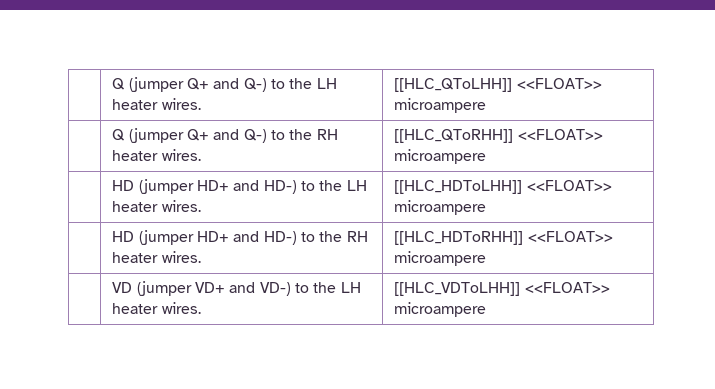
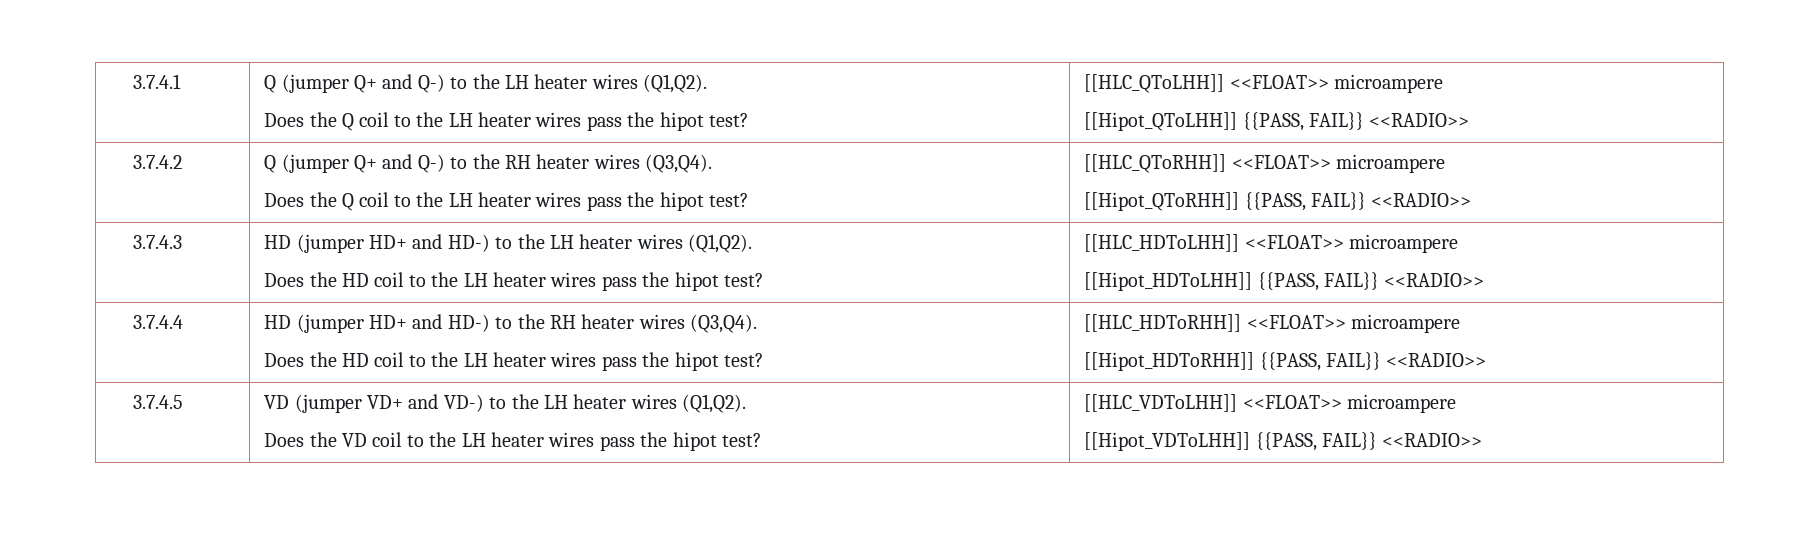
(112, 84) none -> [132,74,181,89] 3.7.4.1
[161,98,201,110] [394,78,602,92] [394,98,487,113] wires. | [[HLC_QToLHH]] <<FLOAT>> microampere // -> [591,74,708,93] [264,112,748,131] [1084,74,1443,93] [1084,112,1470,131] [132,155,182,169] wires (Q1,Q2). // Does the Q coil to the LH heater wires pass the hipot test? | [[HLC_QToLHH]] <<FLOAT>> microampere // [[Hipot_QToLHH]] {{PASS, FAIL}} <<RADIO>> // 3.7.4.2
[161,149,201,161] [394,129,603,143] [394,149,487,164] wires. | [[HLC_QToRHH]] <<FLOAT>> microampere // -> [593,154,713,173] [264,192,748,211] [1084,154,1445,173] [1084,192,1472,211] [132,235,182,249] wires (Q3,Q4). // Does the Q coil to the LH heater wires pass the hipot test? | [[HLC_QToRHH]] <<FLOAT>> microampere // [[Hipot_QToRHH]] {{PASS, FAIL}} <<RADIO>> // 3.7.4.3
[161,200,201,212] [394,180,612,194] [394,200,487,215] wires. | [[HLC_HDToLHH]] <<FLOAT>> microampere // -> [636,234,753,253] [264,272,763,291] [1084,234,1458,253] [1084,272,1485,291] [132,315,183,329] wires (Q1,Q2). // Does the HD coil to the LH heater wires pass the hipot test? | [[HLC_HDToLHH]] <<FLOAT>> microampere // [[Hipot_HDToLHH]] {{PASS, FAIL}} <<RADIO>> // 3.7.4.4
[161,251,201,263] [394,231,613,245] [394,251,487,266] wires. | [[HLC_HDToRHH]] <<FLOAT>> microampere // -> [638,314,758,333] [264,352,763,371] [1084,314,1460,333] [1084,352,1487,371] [132,395,183,409] wires (Q3,Q4). // Does the HD coil to the LH heater wires pass the hipot test? | [[HLC_HDToRHH]] <<FLOAT>> microampere // [[Hipot_HDToRHH]] {{PASS, FAIL}} <<RADIO>> // 3.7.4.5
[161,302,201,314] wires. -> [630,394,747,413] [264,432,761,451] wires (Q1,Q2). // Does the VD coil to the LH heater wires pass the hipot test?
(487, 309) none -> [1084,432,1483,451] // [[Hipot_VDToLHH]] {{PASS, FAIL}} <<RADIO>>

